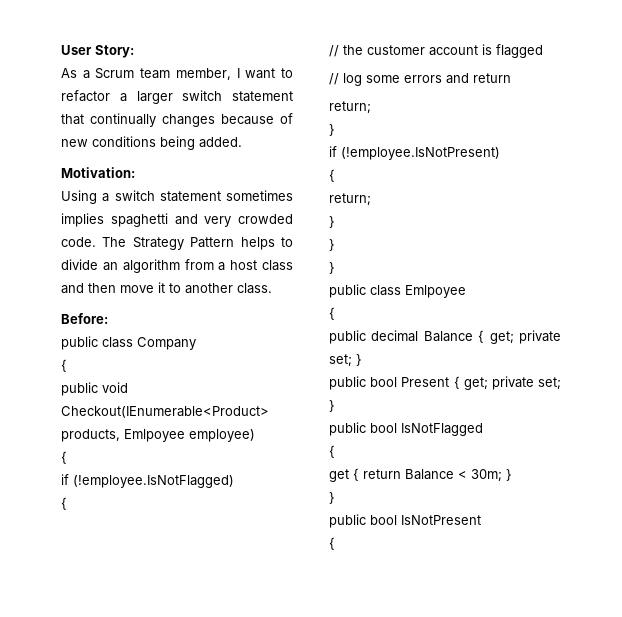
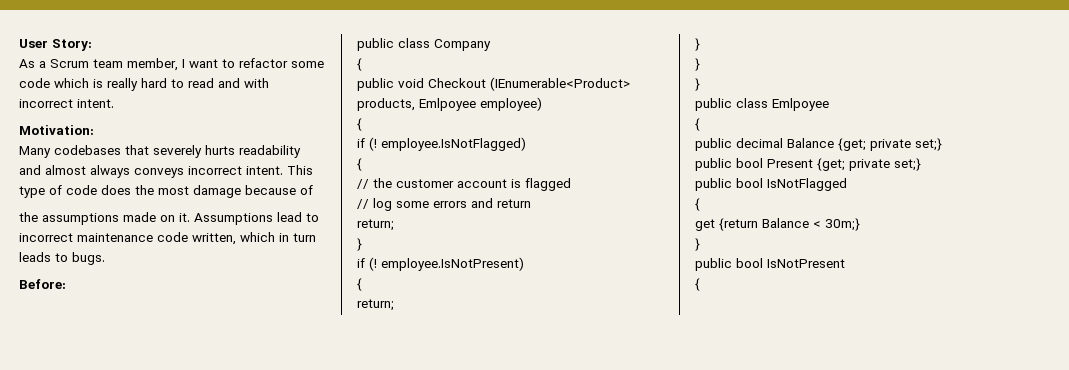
[119,90,293,104] [61,113,293,127] [61,136,242,150] [61,167,135,178] [61,190,293,204] [61,213,293,227] [61,237,293,250] [61,259,293,273] [61,282,272,294] a larger switch statement that continually changes because of new conditions being added. // Motivation: // Using a switch statement sometimes implies spaghetti and very crowded code. The Strategy Pattern helps to divide an algorithm from a host class and then move it to another class. -> [291,61,324,68] [19,78,269,91] [19,99,114,108] [19,125,94,135] [19,145,301,158] [19,165,313,178] [19,185,313,198] [19,212,319,225] [19,232,316,245] [19,252,105,265] some code which is really hard to read and with incorrect intent. // Motivation: // Many codebases that severely hurts readability and almost always conveys incorrect intent. This type of code does the most damage because of // the assumptions made on it. Assumptions lead to incorrect maintenance code written, which in turn leads to bugs.
[61,406,269,418] Checkout(IEnumerable<Product> -> [428,77,630,91] Checkout (IEnumerable<Product>
[73,475,234,488] (!employee.IsNotFlagged) -> [369,137,526,151] (! employee.IsNotFlagged)
[341,147,500,160] (!employee.IsNotPresent) -> [369,257,524,271] (! employee.IsNotPresent)
[478,330,561,344] [329,354,362,367] [329,376,561,390] [329,400,335,412] { get; private set; } // public bool Present { get; private set; } -> [838,138,942,151] [695,158,921,171] {get; private set;} // public bool Present {get; private set;}
[353,468,512,482] { return Balance < 30m; } -> [719,218,860,231] {return Balance < 30m;}

